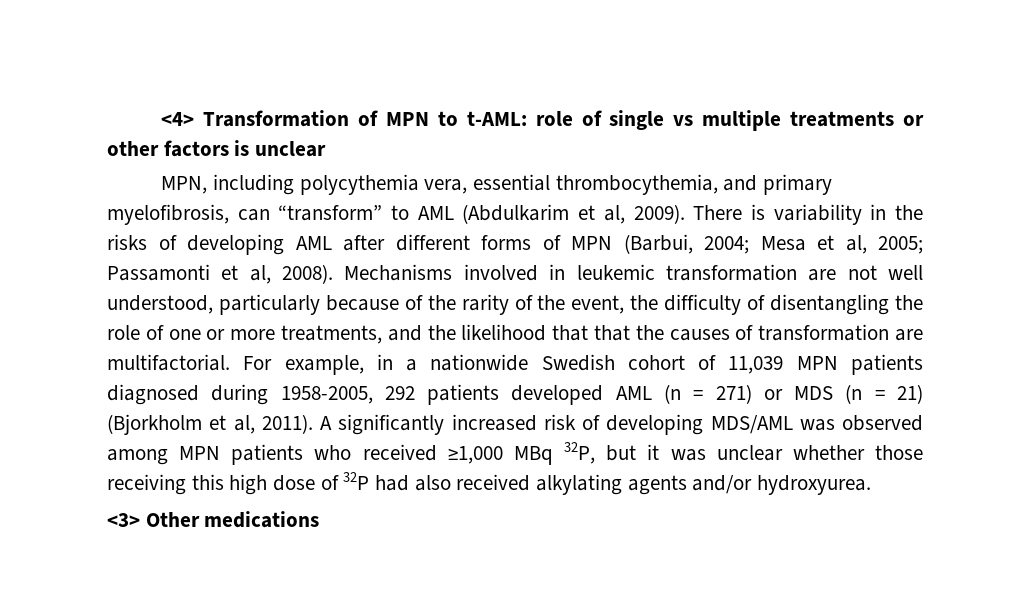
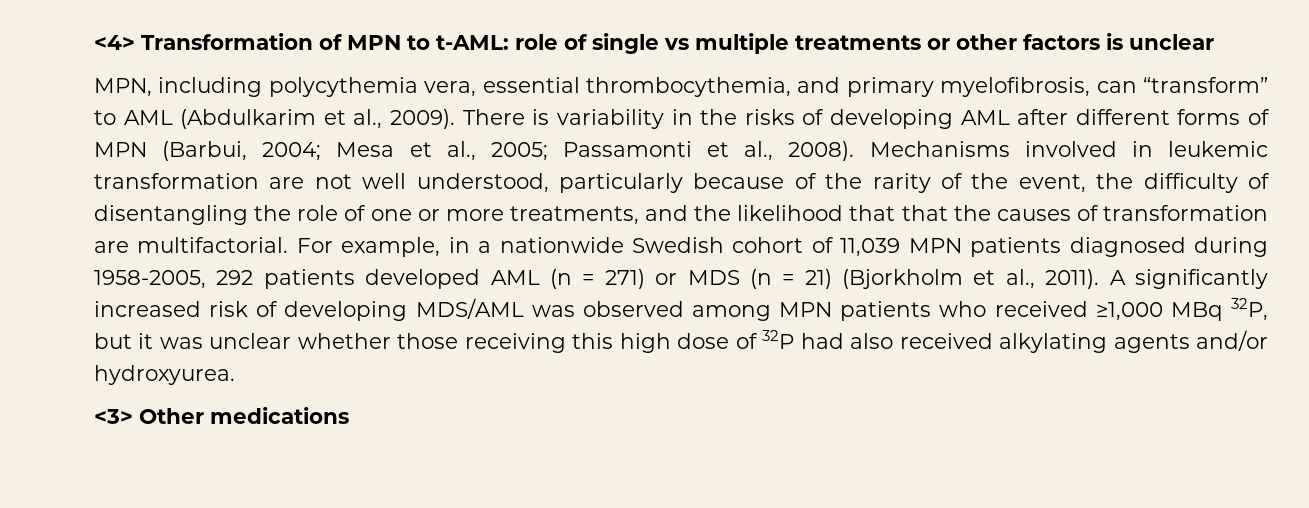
[603,205,625,224] al, -> [353,109,383,129] al.,
[845,235,867,254] al, -> [446,141,476,161] al.,
[249,265,271,284] al, -> [744,141,774,161] al.,
[233,415,255,434] al, -> [1005,269,1035,289] al.,

